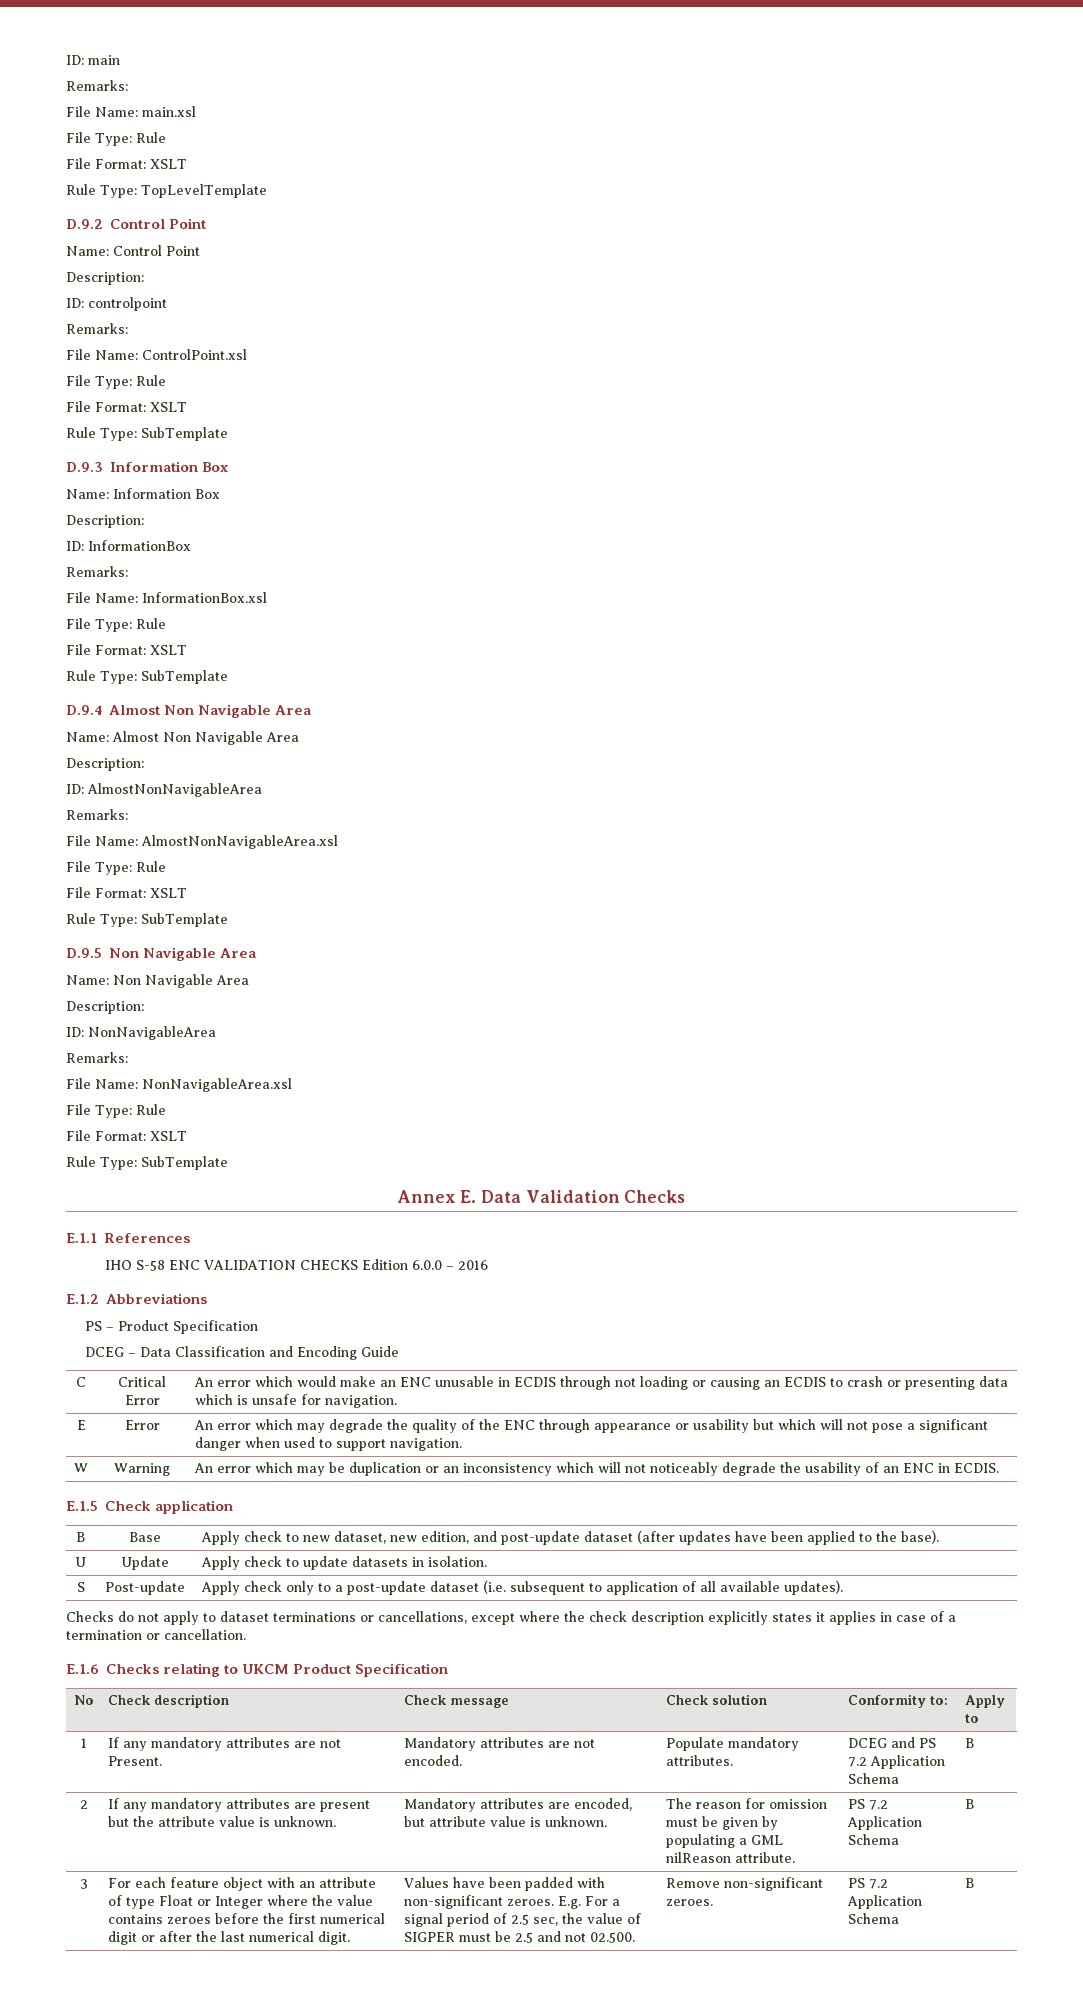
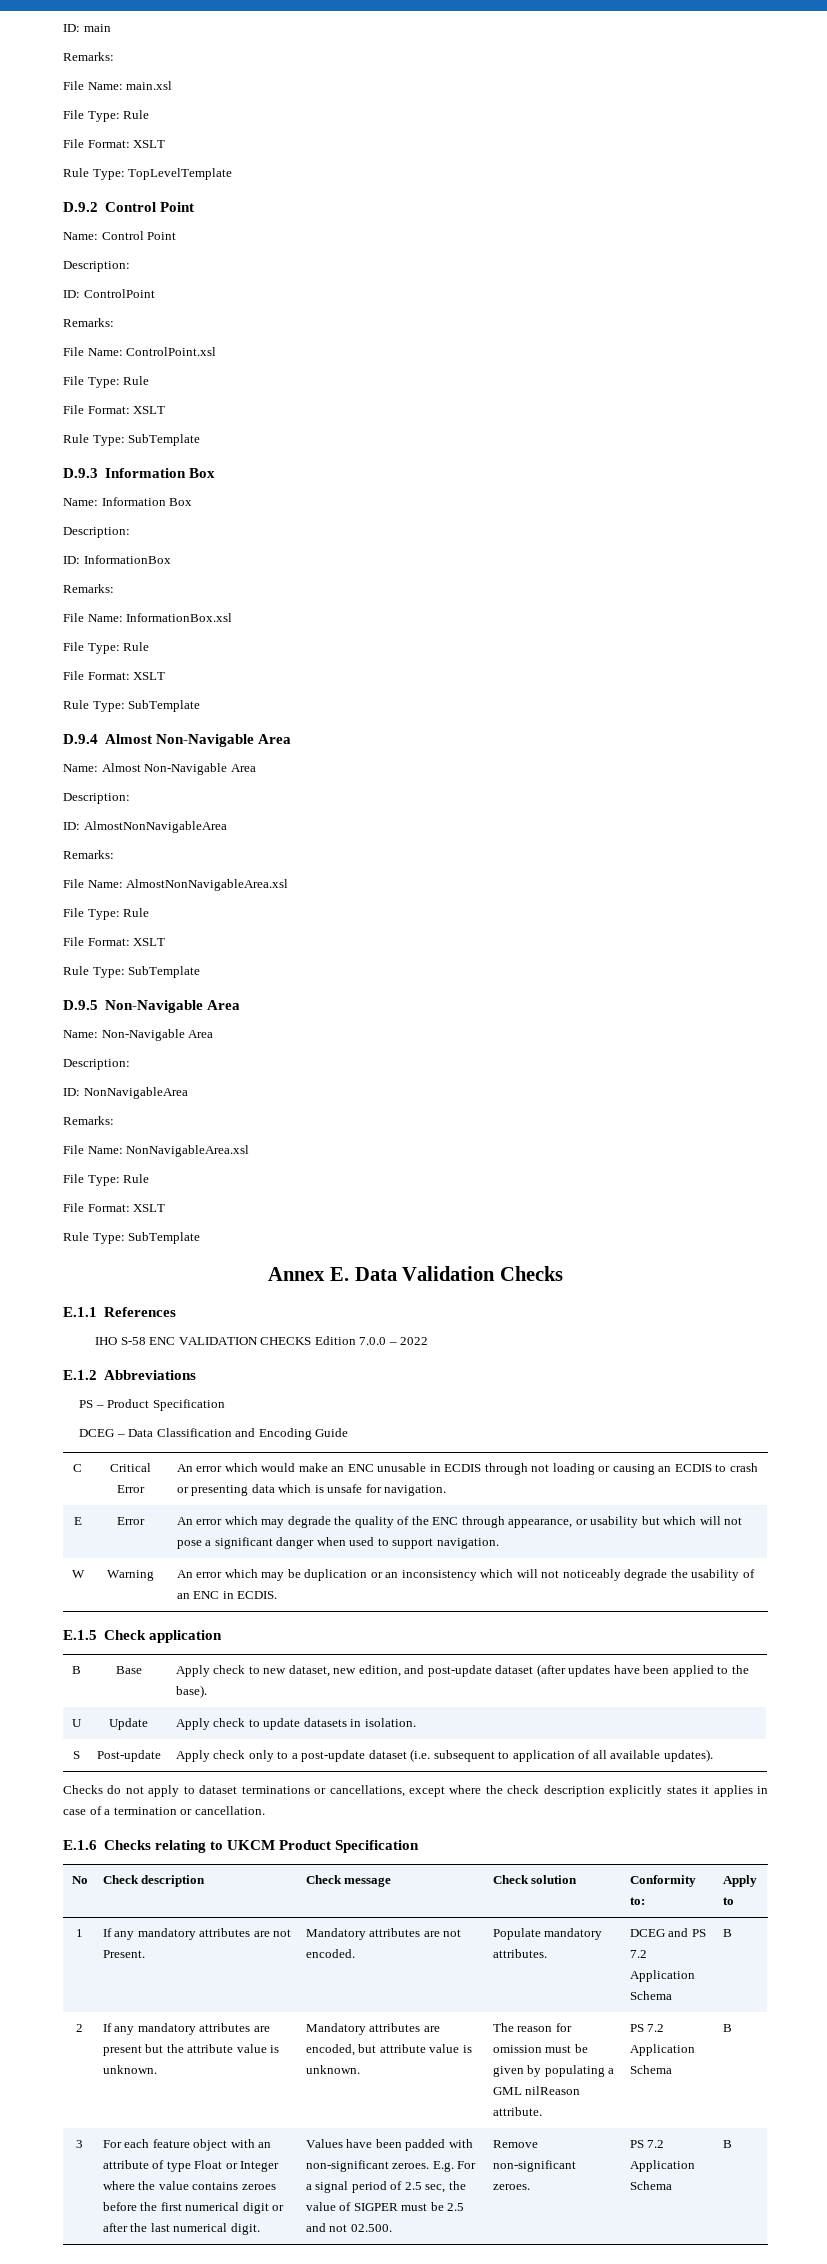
[88,297,167,311] controlpoint -> [83,289,155,298] ControlPoint
[164,704,272,718] Non Navigable -> [155,734,254,747] Non-Navigable
[163,731,263,745] Non Navigable -> [144,763,228,775] Non-Navigable
[109,947,257,961] [66,974,213,988] Non Navigable Area // Name: Non Navigable -> [104,1000,240,1013] [63,1029,185,1041] Non-Navigable Area // Name: Non-Navigable
[411,1260,488,1270] 6.0.0 – 2016 -> [359,1337,429,1345] 7.0.0 – 2022
[594,1423,672,1433] appearance -> [508,1519,573,1528] appearance,

